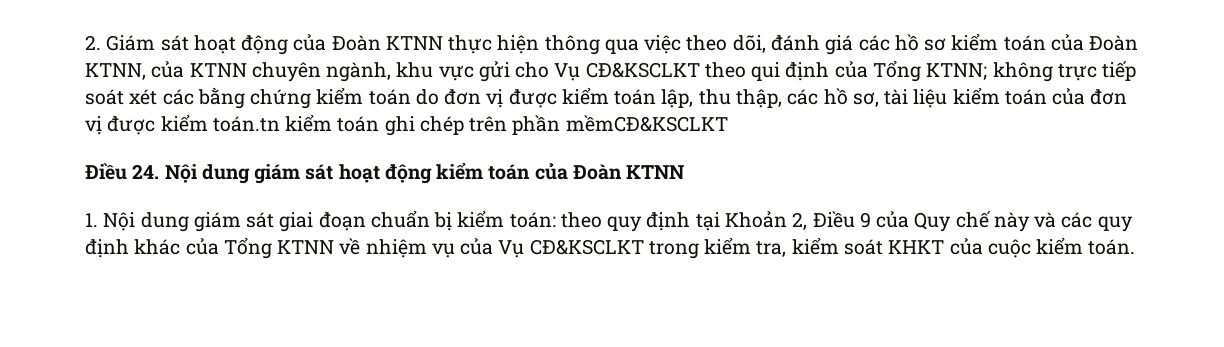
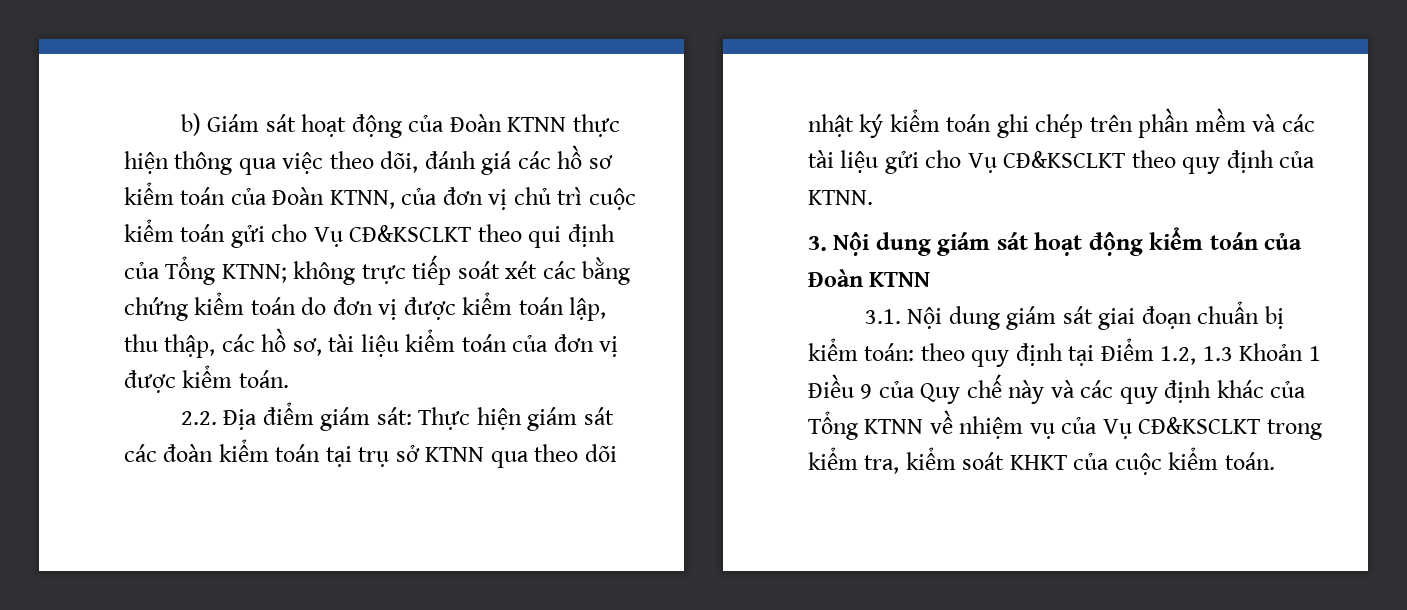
[85,35,101,50] 2. -> [180,113,201,136] b)
[189,62,474,82] KTNN chuyên ngành, khu vực -> [442,187,636,210] [124,219,226,242] đơn vị chủ trì cuộc kiểm toán
[212,116,280,132] toán.tn -> [238,370,289,388] [180,402,614,431] [124,439,617,468] [808,114,884,138] toán. // 2.2. Địa điểm giám sát: Thực hiện giám sát các đoàn kiểm toán tại trụ sở KTNN qua theo dõi nhật ký
[565,115,728,132] [85,163,160,180] mềmCĐ&KSCLKT // Điều 24. -> [1194,108,1315,132] [808,150,1316,174] [808,190,873,205] [808,236,827,251] mềm và các tài liệu gửi cho Vụ CĐ&KSCLKT theo quy định của KTNN. // 3.
[85,213,98,227] 1. -> [864,309,901,324] 3.1.
[724,211,808,230] Khoản 2, -> [1100,338,1321,365] Điểm 1.2, 1.3 Khoản 1

